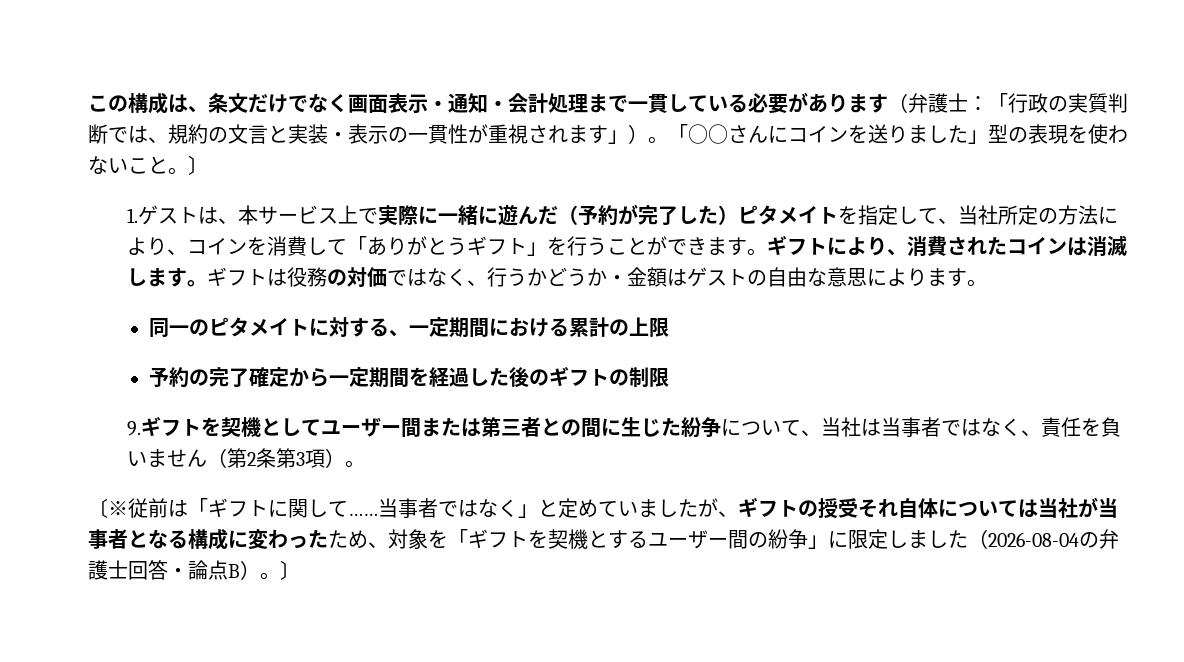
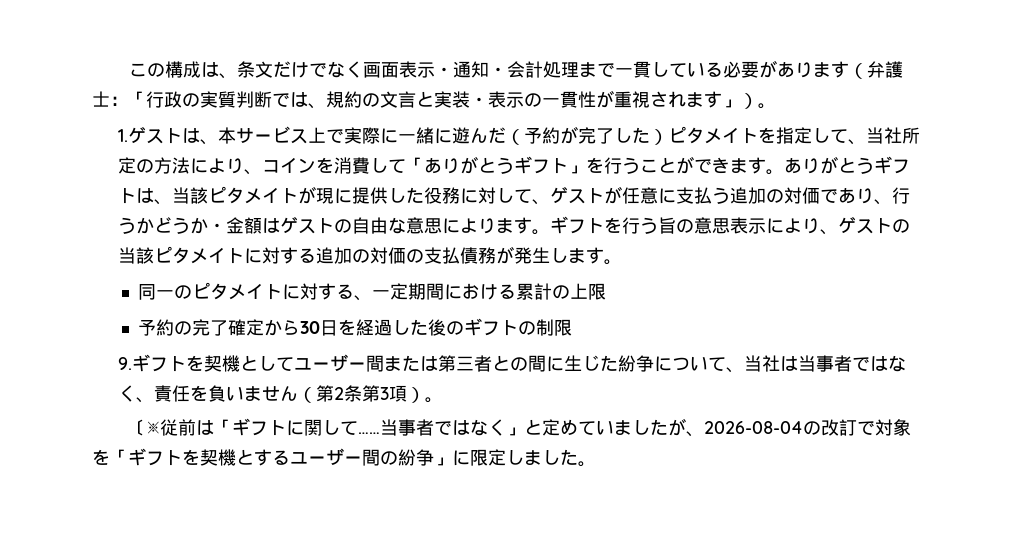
[668,124,1128,144] [88,155,208,175] 「○○さんにコインを送りました」型の表現を使わないこと。〕 -> (776, 106) none
[766,235,1127,257] [126,267,327,287] ギフトにより、消費されたコインは消滅します。ギフトは役務 -> [784,156,911,174] [118,186,767,205] ありがとうギフトは、当該ピタメイトが現に提供した役務に対して、ゲストが任意に支払う追加
[406,268,467,286] はなく -> [838,188,875,204] あり
(987, 283) none -> [550,216,911,235] [118,246,623,265] ギフトを行う旨の意思表示により、ゲストの当該ピタメイトに対する追加の対価の支払債務が発生します。
[328,367,409,388] 一定期間 -> [300,320,339,336] 30日
[738,497,1118,518] [88,528,388,550] ギフトの授受それ自体については当社が当事者となる構成に変わったため、 -> [704,419,876,436] 2026-08-04の改訂で
[968,529,1119,549] [88,560,300,580] （2026-08-04の弁護士回答・論点B）。〕 -> [578,461,596,467] 。

